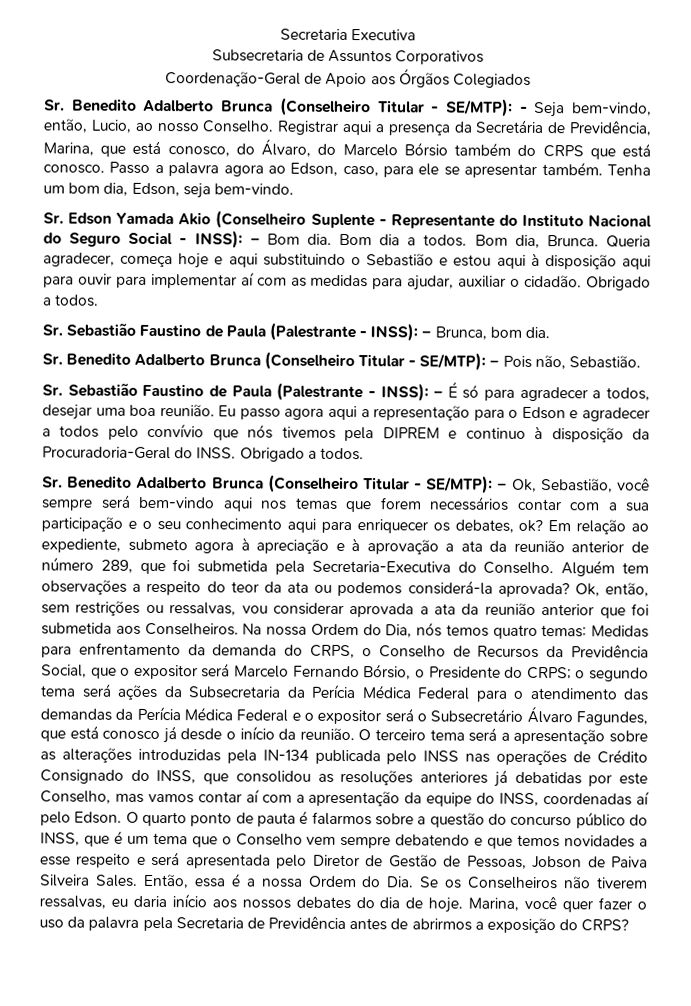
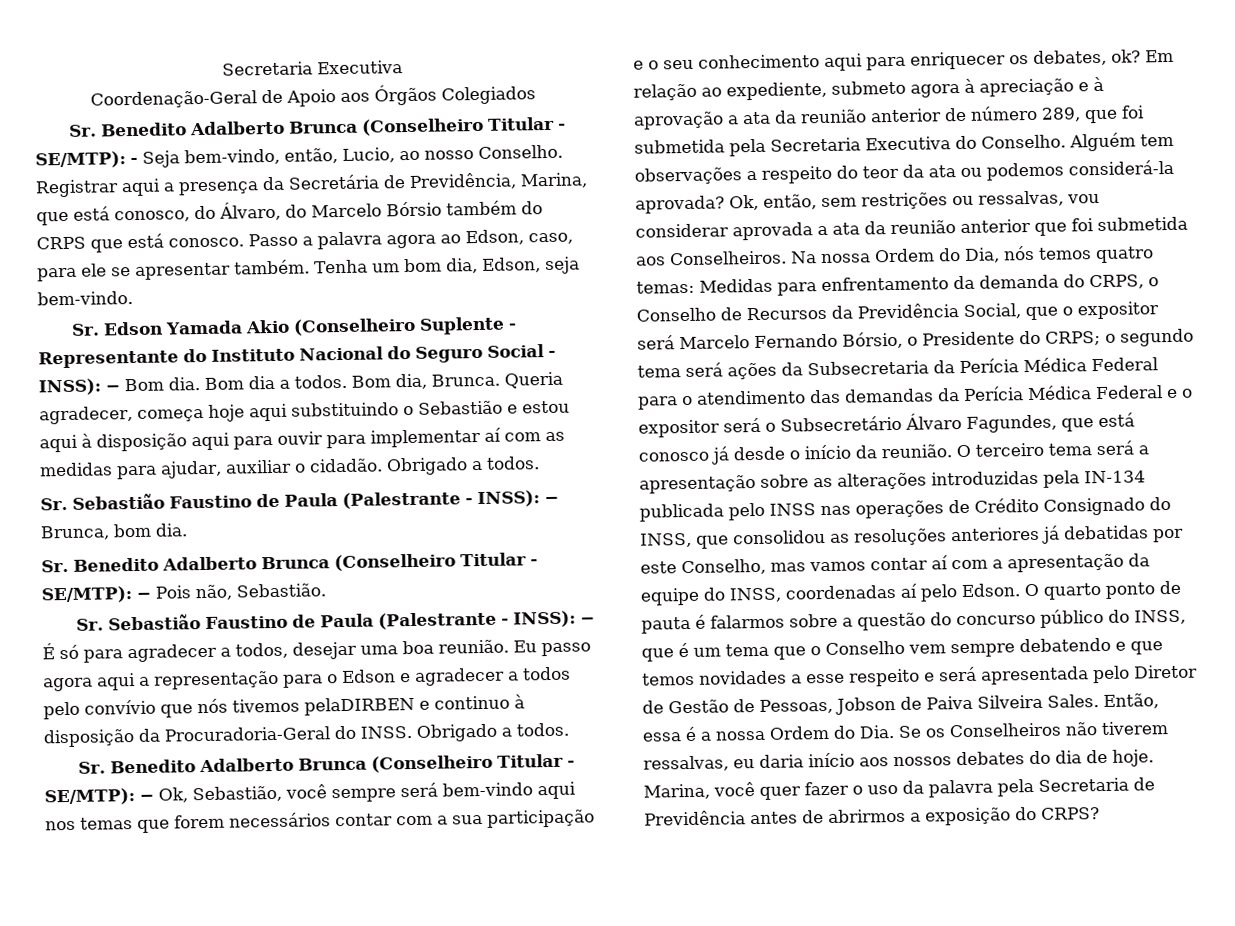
[279,28,417,41] [211,49,485,65] Secretaria Executiva // Subsecretaria de Assuntos Corporativos -> [222,60,403,76] Secretaria Executiva
[214,256,224,265] e -> (245, 413) none
[344,426,440,442] pela DIPREM -> [304,696,415,716] pelaDIRBEN
[311,560,451,573] Secretaria-Executiva -> [770,136,951,152] Secretaria Executiva

